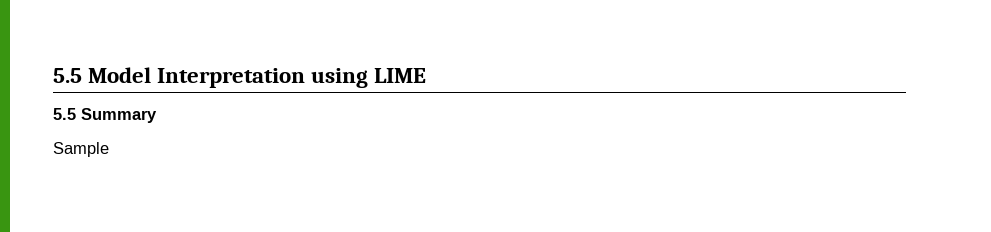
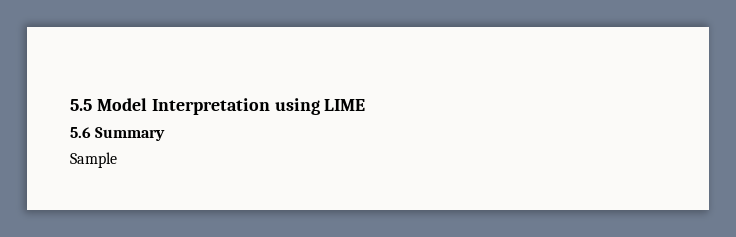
[53,108,76,120] 5.5 -> [70,127,91,138] 5.6

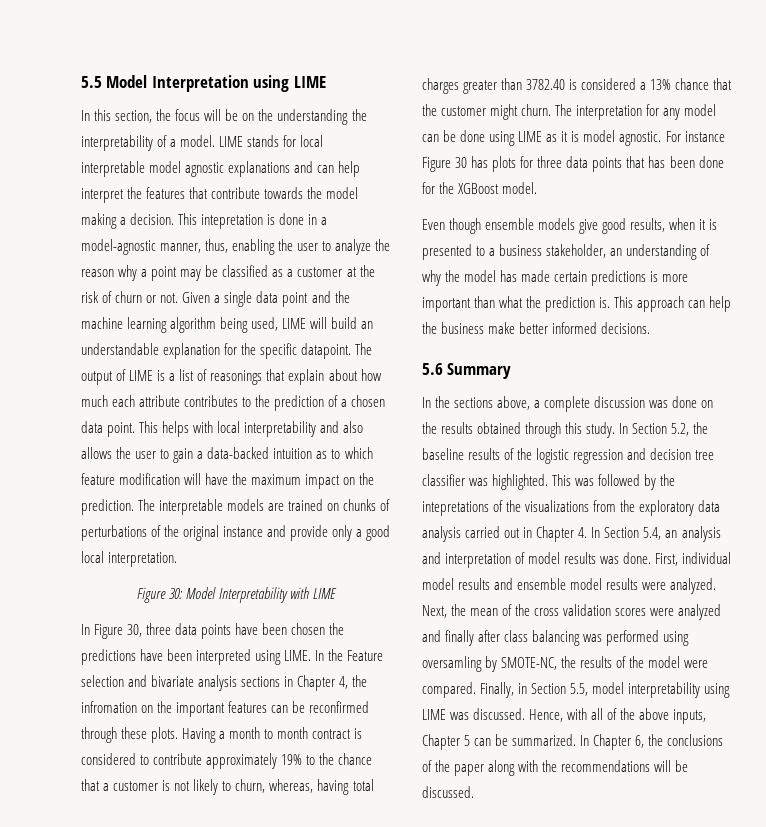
[70,127,166,141] [70,152,117,168] 5.6 Summary // Sample -> [81,109,367,125] [81,135,324,151] [81,161,361,177] [81,187,359,203] [81,213,328,229] [81,239,391,255] [81,265,375,281] [81,291,350,307] [81,317,374,333] [81,343,373,359] [81,369,382,385] [81,395,386,411] [81,421,364,437] [81,447,373,463] [81,473,375,489] [81,499,391,515] [81,525,391,541] [81,551,178,567] [136,587,338,603] [81,623,345,639] [81,649,384,665] [81,675,368,691] [81,701,370,717] [81,727,363,743] [81,753,373,769] [81,779,374,795] [422,78,733,94] [422,104,717,120] [422,130,725,146] [422,156,724,172] [422,182,538,194] [422,218,718,234] [422,244,711,260] [422,270,689,286] [422,296,732,312] [422,322,651,334] [422,363,512,379] [422,396,714,412] [422,422,709,438] [422,448,715,464] [422,474,676,490] [422,500,721,516] [422,526,721,542] [422,552,732,568] [422,578,717,594] [422,604,722,620] [422,630,690,646] [422,656,709,672] [422,682,731,698] [422,708,707,724] [422,734,724,750] [422,760,689,776] [422,786,474,798] In this section, the focus will be on the understanding the interpretability of a model. LIME stands for local interpretable model agnostic explanations and can help interpret the features that contribute towards the model making a decision. This intepretation is done in a model-agnostic manner, thus, enabling the user to analyze the reason why a point may be classified as a customer at the risk of churn or not. Given a single data point and the machine learning algorithm being used, LIME will build an understandable explanation for the specific datapoint. The output of LIME is a list of reasonings that explain about how much each attribute contributes to the prediction of a chosen data point. This helps with local interpretability and also allows the user to gain a data-backed intuition as to which feature modification will have the maximum impact on the prediction. The interpretable models are trained on chunks of perturbations of the original instance and provide only a good local interpretation. // Figure 30: Model Interpretability with LIME // In Figure 30, three data points have been chosen the predictions have been interpreted using LIME. In the Feature selection and bivariate analysis sections in Chapter 4, the infromation on the important features can be reconfirmed through these plots. Having a month to month contract is considered to contribute approximately 19% to the chance that a customer is not likely to churn, whereas, having total charges greater than 3782.40 is considered a 13% chance that the customer might churn. The interpretation for any model can be done using LIME as it is model agnostic. For instance Figure 30 has plots for three data points that has been done for the XGBoost model. // Even though ensemble models give good results, when it is presented to a business stakeholder, an understanding of why the model has made certain predictions is more important than what the prediction is. This approach can help the business make better informed decisions. // 5.6 Summary // In the sections above, a complete discussion was done on the results obtained through this study. In Section 5.2, the baseline results of the logistic regression and decision tree classifier was highlighted. This was followed by the intepretations of the visualizations from the exploratory data analysis carried out in Chapter 4. In Section 5.4, an analysis and interpretation of model results was done. First, individual model results and ensemble model results were analyzed. Next, the mean of the cross validation scores were analyzed and finally after class balancing was performed using oversamling by SMOTE-NC, the results of the model were compared. Finally, in Section 5.5, model interpretability using LIME was discussed. Hence, with all of the above inputs, Chapter 5 can be summarized. In Chapter 6, the conclusions of the paper along with the recommendations will be discussed.

